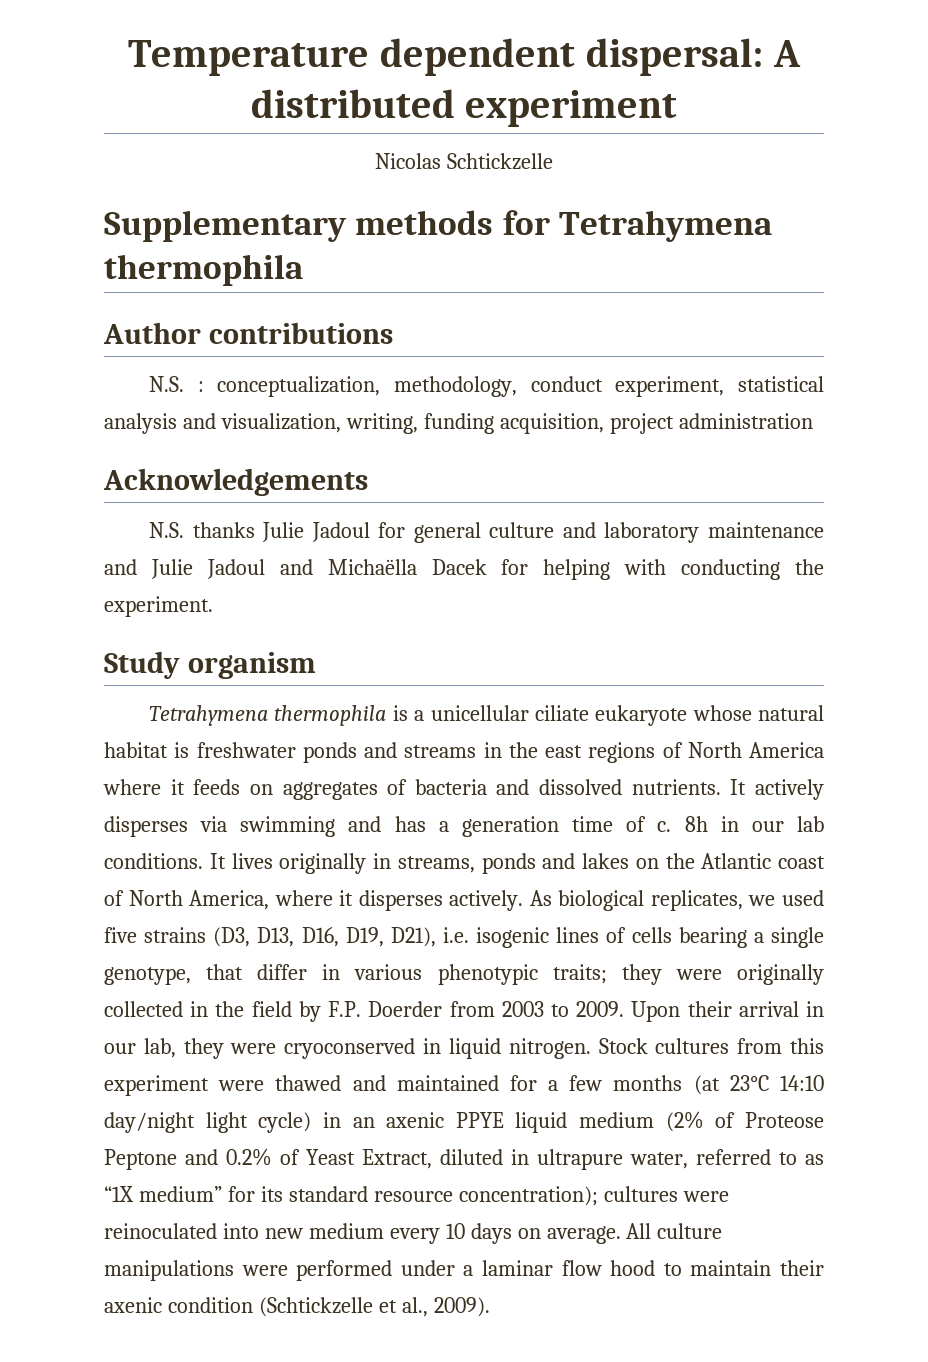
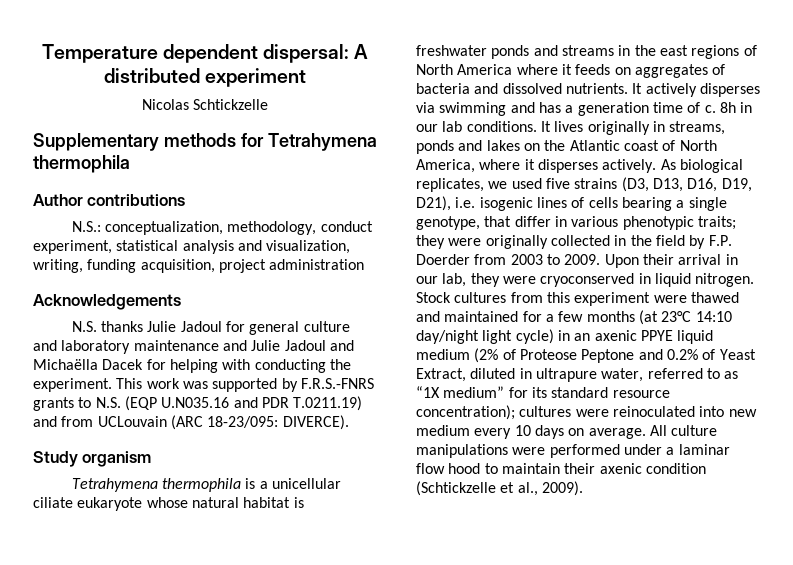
[148,376,204,392] N.S. : -> [71,221,101,232] N.S.:
(213, 606) none -> [116,378,374,392] [33,396,363,411] [33,415,349,430] This work was supported by F.R.S.-FNRS grants to N.S. (EQP U.N035.16 and PDR T.0211.19) and from UCLouvain (ARC 18-23/095: DIVERCE).

